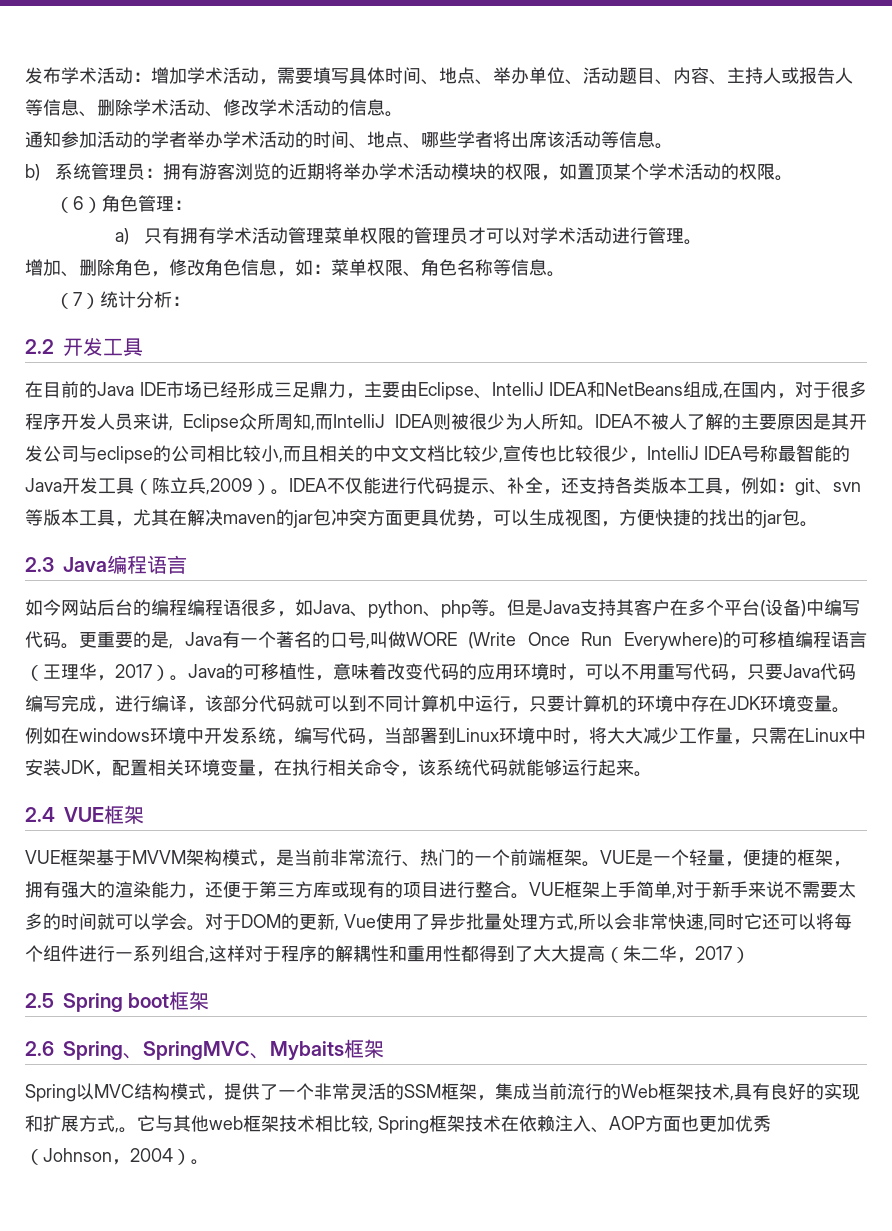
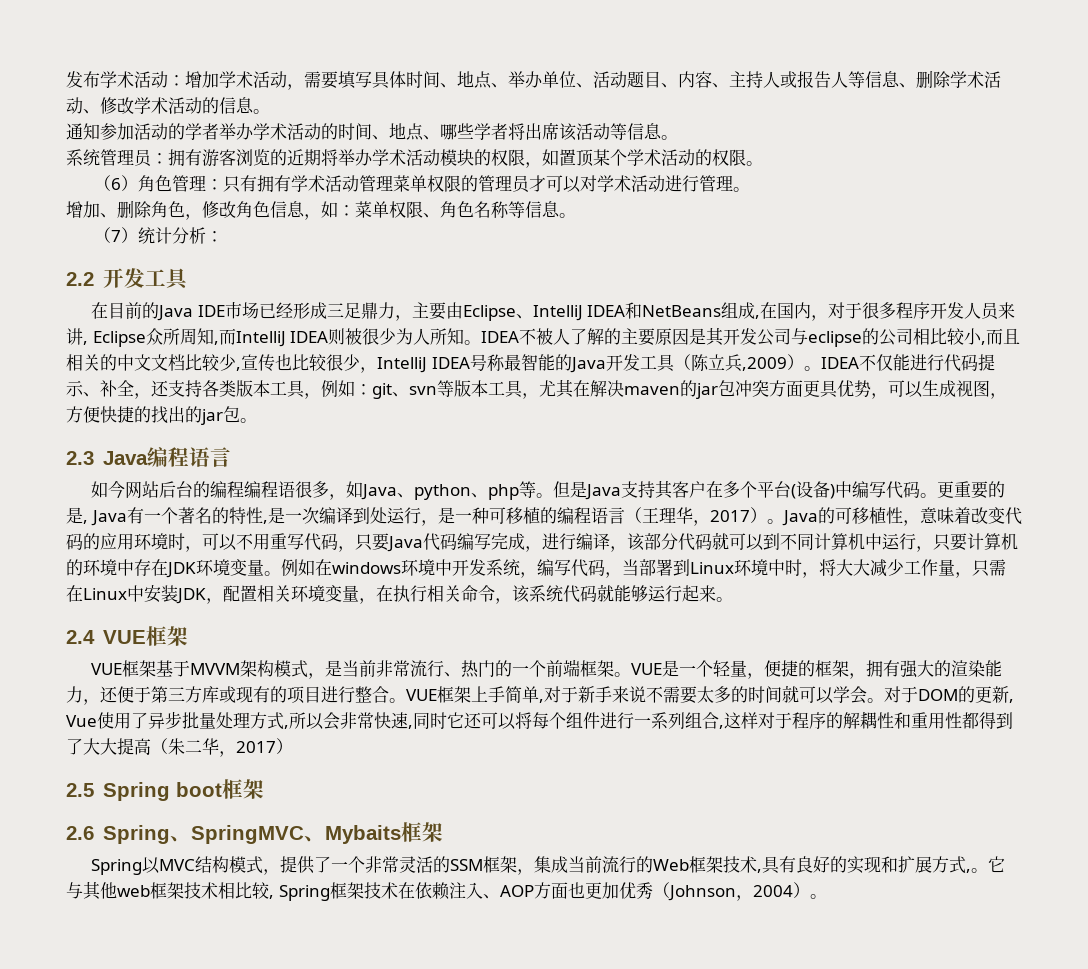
[25,164,40,181] b) -> (678, 137) none
[114,228,129,245] // a) -> (223, 184) none
[329,631,796,650] 口号,叫做WORE (Write Once Run Everywhere)的可移植 -> [228,507,557,526] 特性,是一次编译到处运行，是一种可移植的

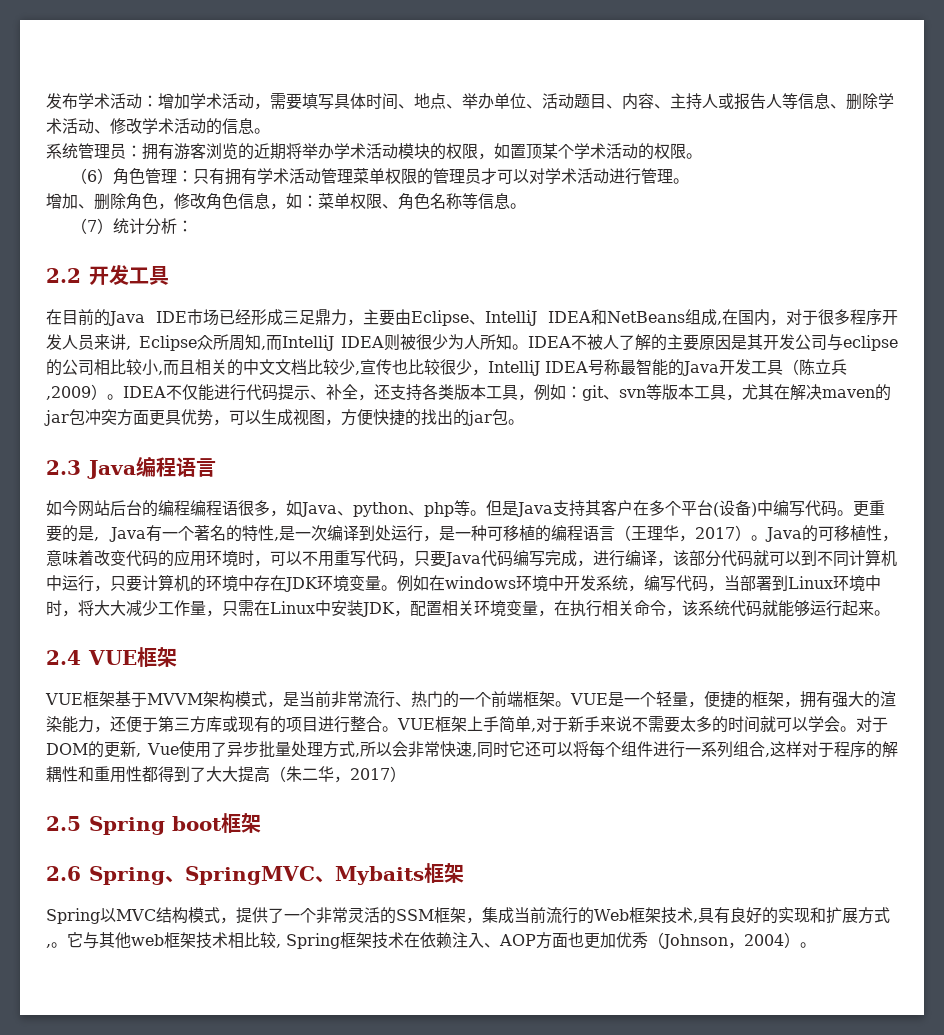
[66,122,678,141] // 通知参加活动的学者举办学术活动的时间、地点、哪些学者将出席该活动等信息。 -> (270, 131) none

